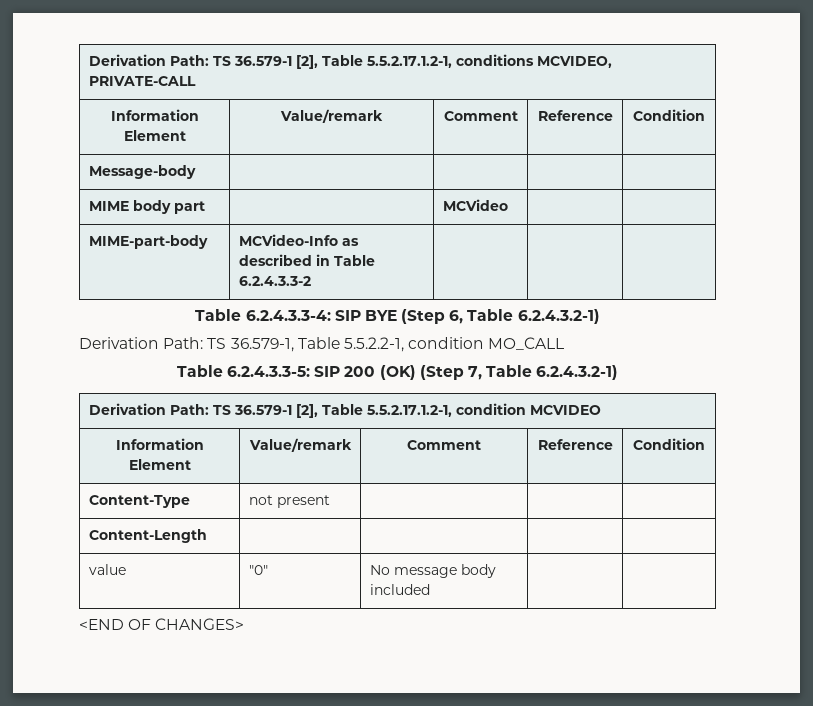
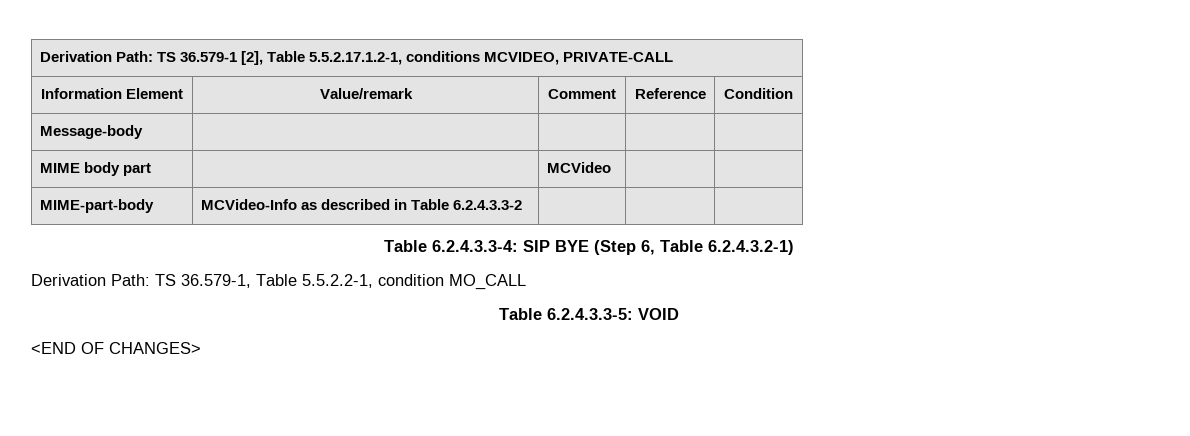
[314,365,619,380] [88,403,601,418] [115,438,204,450] [128,459,191,470] [248,438,352,452] [407,440,481,450] [537,439,613,450] [633,438,705,450] [88,495,190,508] [248,495,330,508] [88,529,207,543] [88,564,126,575] [248,565,268,575] [369,564,496,578] [369,584,430,595] SIP 200 (OK) (Step 7, Table 6.2.4.3.2-1) // Derivation Path: TS 36.579-1 [2], Table 5.5.2.17.1.2-1, condition MCVIDEO // Information Element | Value/remark | Comment | Reference | Condition // Content-Type | not present | | | // Content-Length | | | | // value | "0" | No message body included | | -> [638,308,679,320] VOID

